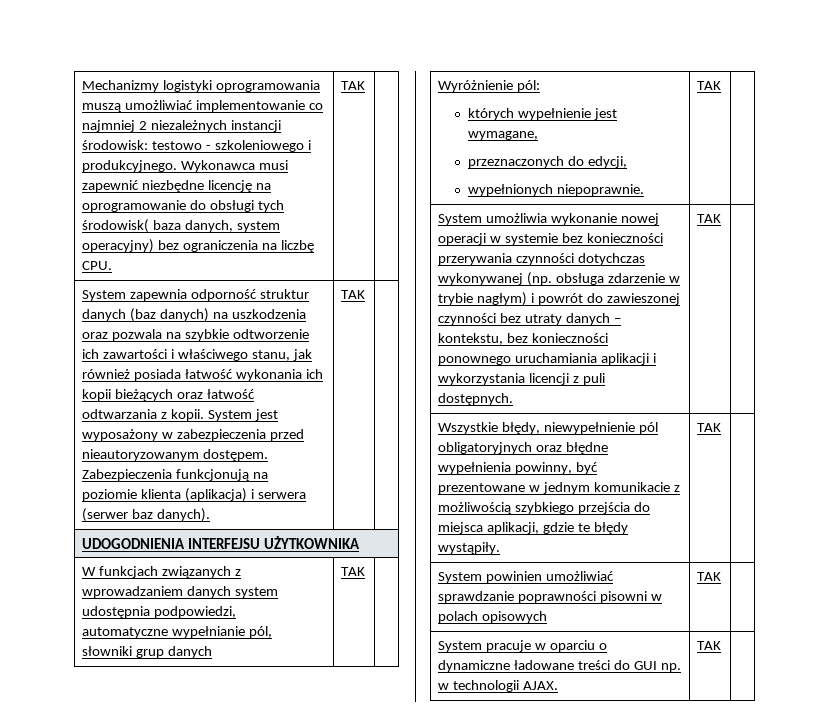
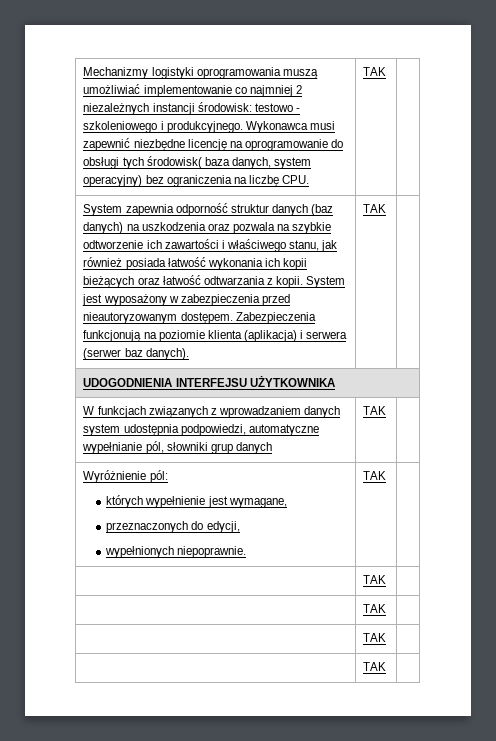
[438,213,659,225] [438,233,663,245] [438,253,646,265] [438,272,680,286] [438,292,680,306] [438,313,621,325] [438,333,609,345] [438,353,656,365] [438,373,605,385] [438,393,514,405] [697,214,722,223] [438,422,658,434] [438,442,609,454] [438,462,599,474] [438,482,680,494] [438,502,650,514] [438,522,628,534] [438,542,501,554] [697,423,722,432] [438,571,615,583] [438,591,662,603] [438,611,548,623] [697,572,722,581] [438,640,607,652] [438,660,681,672] [438,680,559,692] System umożliwia wykonanie nowej operacji w systemie bez konieczności przerywania czynności dotychczas wykonywanej (np. obsługa zdarzenie w trybie nagłym) i powrót do zawieszonej czynności bez utraty danych – kontekstu, bez konieczności ponownego uruchamiania aplikacji i wykorzystania licencji z puli dostępnych. | TAK | // Wszystkie błędy, niewypełnienie pól obligatoryjnych oraz błędne wypełnienia powinny, być prezentowane w jednym komunikacie z możliwością szybkiego przejścia do miejsca aplikacji, gdzie te błędy wystąpiły. | TAK | // System powinien umożliwiać sprawdzanie poprawności pisowni w polach opisowych | TAK | // System pracuje w oparciu o dynamiczne ładowane treści do GUI np. w technologii AJAX. -> [363,575,387,584] [363,604,387,613] [363,633,387,642] | TAK | // | TAK | // | TAK | //

